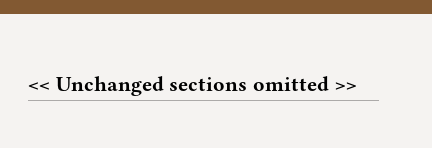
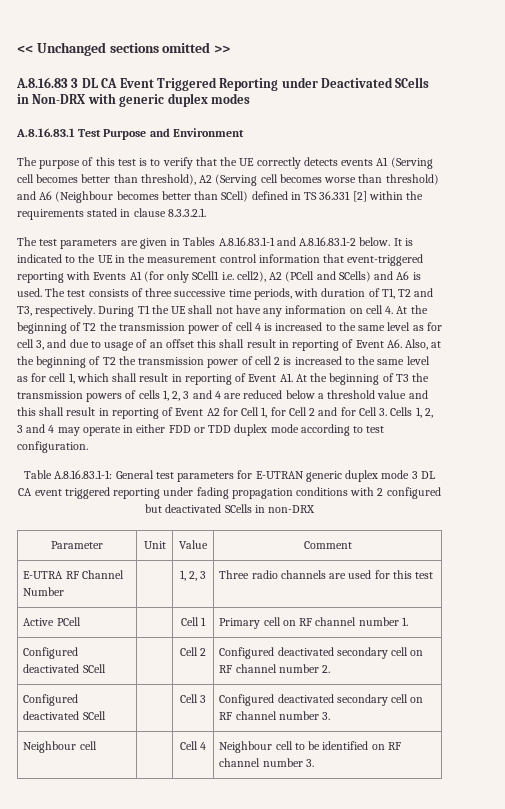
(357, 86) none -> [16,77,430,91] [17,93,250,107] [16,128,244,140] [17,157,433,169] [17,174,439,186] [17,191,424,203] [17,208,206,220] [17,237,413,249] [17,254,424,266] [17,271,421,283] [17,288,434,300] [17,305,428,317] [17,322,442,334] [17,339,442,351] [17,356,430,368] [17,373,430,385] [17,390,428,402] [17,407,433,419] [17,424,385,436] [17,441,88,453] [24,470,435,482] [18,487,441,499] [145,504,315,513] [51,541,103,549] [143,541,166,549] [179,540,208,549] [303,541,352,549] [23,570,124,579] [23,587,65,596] [179,570,207,581] [219,570,434,579] [23,617,81,626] [180,617,207,626] [219,617,408,629] [23,647,79,659] [23,664,106,673] [179,647,207,656] [219,647,424,659] [219,664,331,673] [23,694,79,706] [23,711,106,720] [179,694,207,703] [219,694,424,706] [219,711,331,720] [23,741,97,753] [179,741,207,750] [219,741,401,753] [219,758,314,767] // A.8.16.83 3 DL CA Event Triggered Reporting under Deactivated SCells in Non-DRX with generic duplex modes // A.8.16.83.1 Test Purpose and Environment // The purpose of this test is to verify that the UE correctly detects events A1 (Serving cell becomes better than threshold), A2 (Serving cell becomes worse than threshold) and A6 (Neighbour becomes better than SCell) defined in TS 36.331 [2] within the requirements stated in clause 8.3.3.2.1. // The test parameters are given in Tables A.8.16.83.1-1 and A.8.16.83.1-2 below. It is indicated to the UE in the measurement control information that event-triggered reporting with Events A1 (for only SCell1 i.e. cell2), A2 (PCell and SCells) and A6 is used. The test consists of three successive time periods, with duration of T1, T2 and T3, respectively. During T1 the UE shall not have any information on cell 4. At the beginning of T2 the transmission power of cell 4 is increased to the same level as for cell 3, and due to usage of an offset this shall result in reporting of Event A6. Also, at the beginning of T2 the transmission power of cell 2 is increased to the same level as for cell 1, which shall result in reporting of Event A1. At the beginning of T3 the transmission powers of cells 1, 2, 3 and 4 are reduced below a threshold value and this shall result in reporting of Event A2 for Cell 1, for Cell 2 and for Cell 3. Cells 1, 2, 3 and 4 may operate in either FDD or TDD duplex mode according to test configuration. // Table A.8.16.83.1-1: General test parameters for E-UTRAN generic duplex mode 3 DL CA event triggered reporting under fading propagation conditions with 2 configured but deactivated SCells in non-DRX // Parameter | Unit | Value | Comment // E-UTRA RF Channel Number | | 1, 2, 3 | Three radio channels are used for this test // Active PCell | | Cell 1 | Primary cell on RF channel number 1. // Configured deactivated SCell | | Cell 2 | Configured deactivated secondary cell on RF channel number 2. // Configured deactivated SCell | | Cell 3 | Configured deactivated secondary cell on RF channel number 3. // Neighbour cell | | Cell 4 | Neighbour cell to be identified on RF channel number 3.

